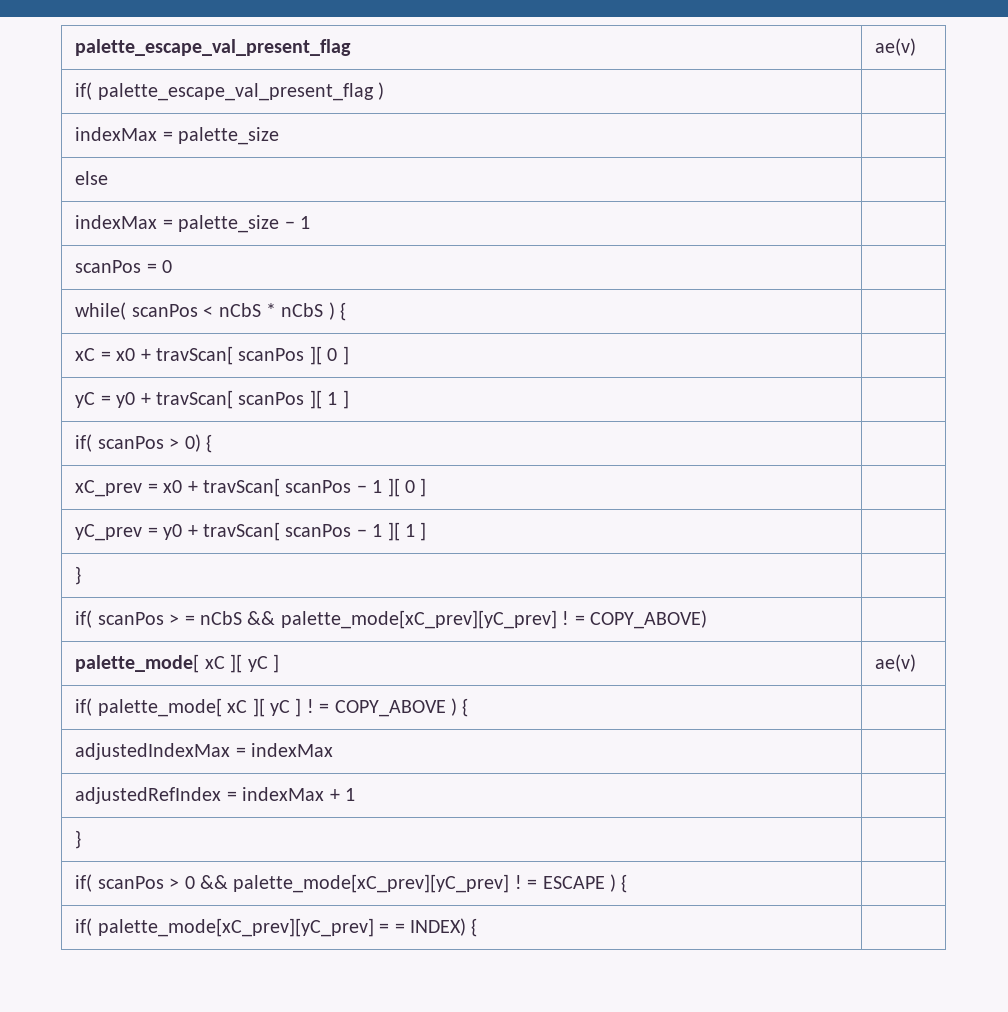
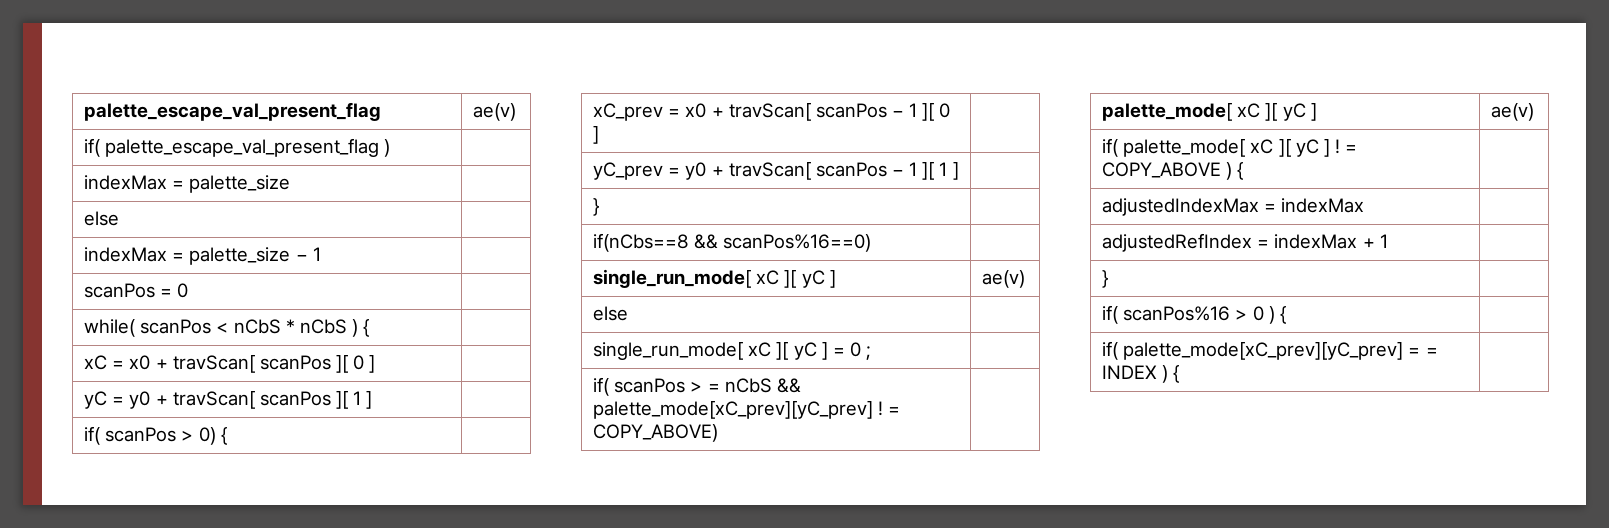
(82, 575) none -> [593,233,872,252] [593,269,836,288] [982,270,1026,288] [593,306,629,321] [593,342,872,360] // if(nCbs==8 && scanPos%16==0) | // single_run_mode[ xC ][ yC ] | ae(v) // else | // single_run_mode[ xC ][ yC ] = 0 ; |
[97,876,164,889] scanPos -> [1123,306,1231,321] scanPos%16
[200,874,605,893] && palette_mode[xC_prev][yC_prev] ! = ESCAPE -> (1264, 313) none
[410,918,467,936] INDEX) -> [1102,365,1169,383] INDEX )

